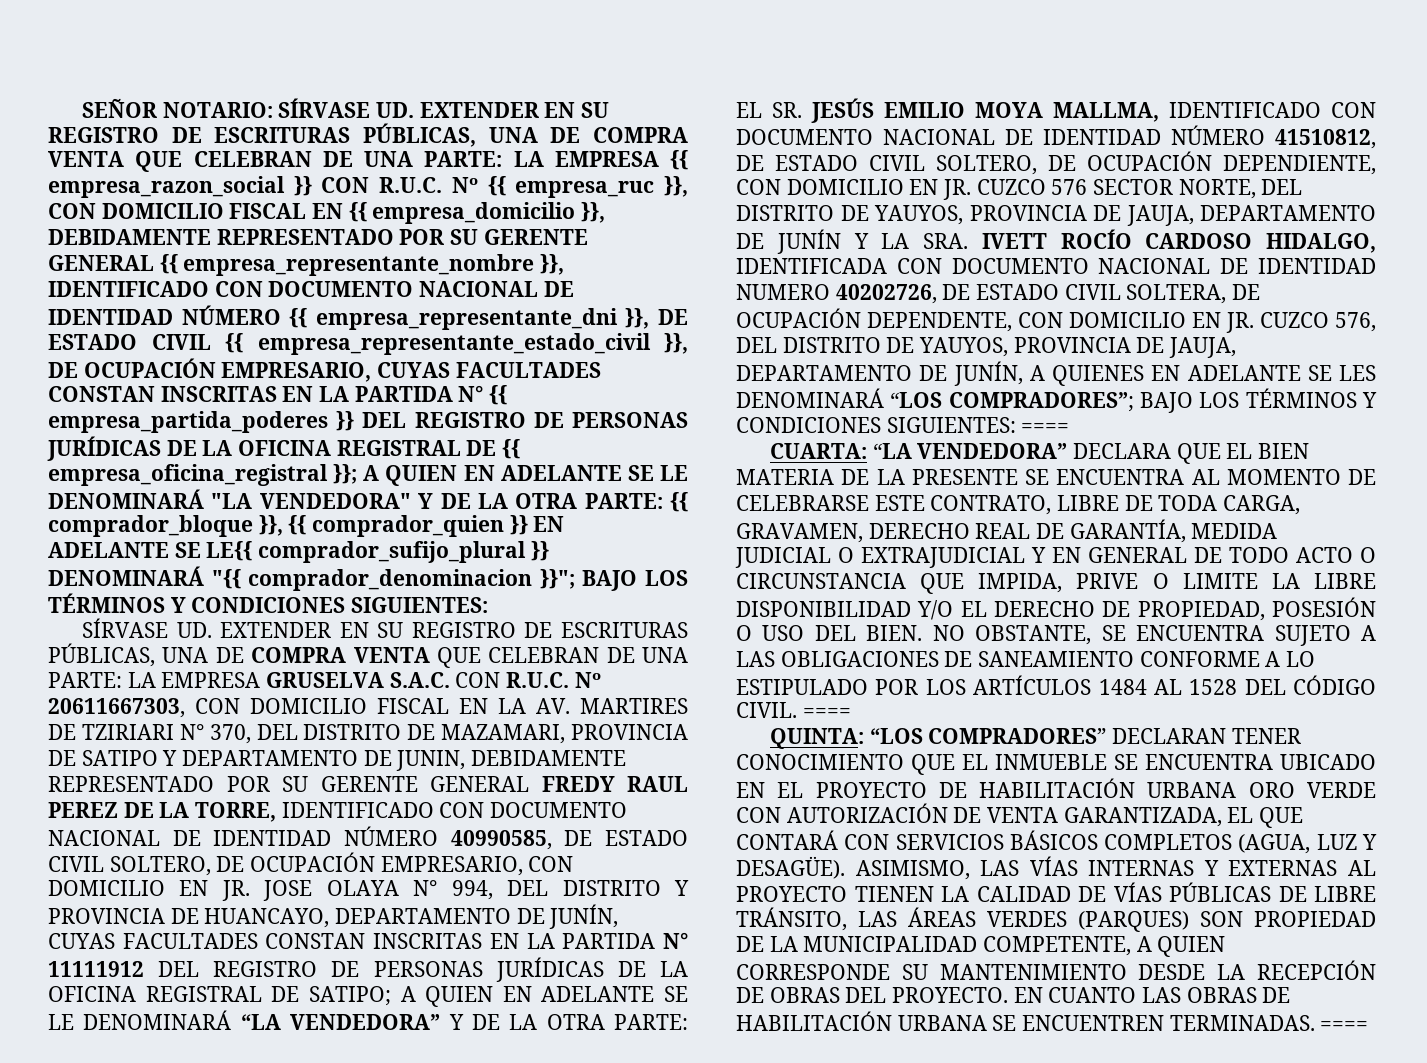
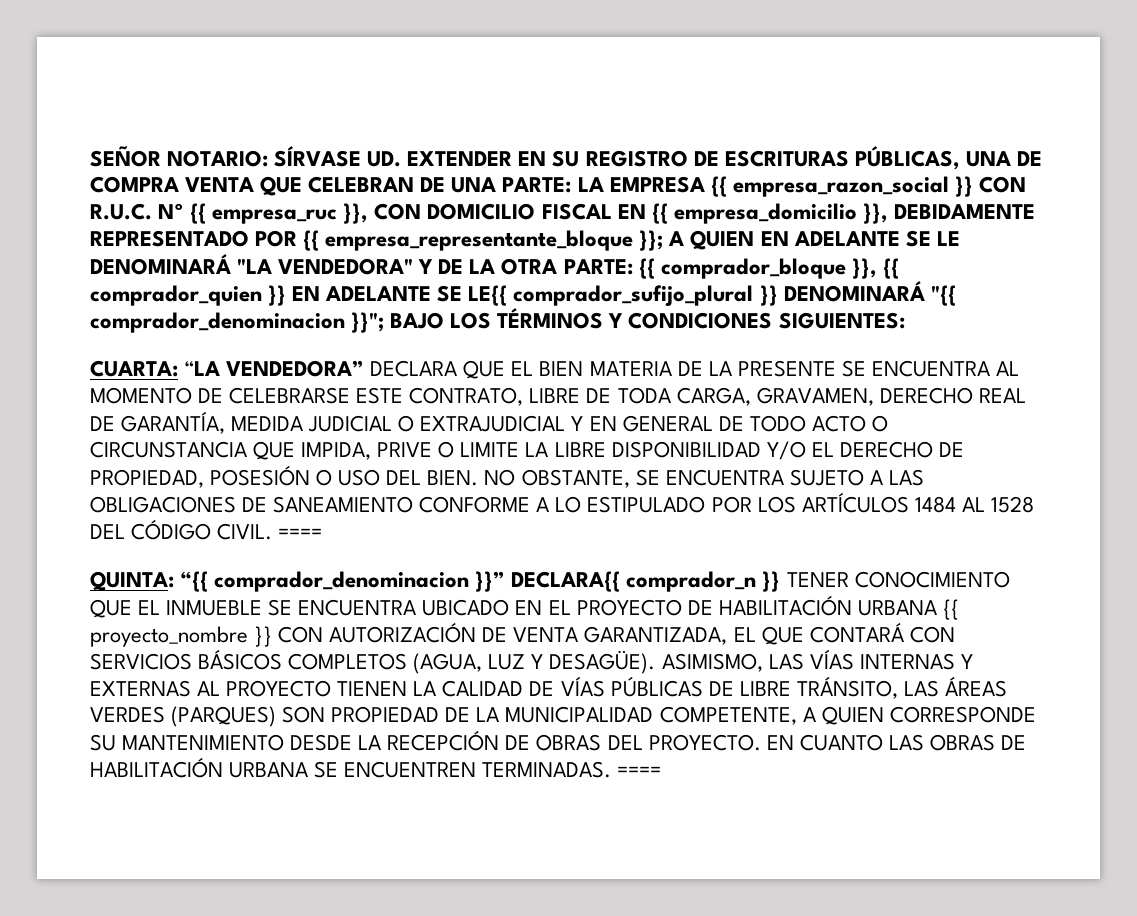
[450,229,588,245] [48,254,565,276] [48,281,574,297] [48,305,688,330] [48,333,688,355] [48,358,601,382] [48,385,508,405] [48,411,688,433] [47,436,521,461] [48,464,328,486] SU GERENTE GENERAL {{ empresa_representante_nombre }}, IDENTIFICADO CON DOCUMENTO NACIONAL DE IDENTIDAD NÚMERO {{ empresa_representante_dni }}, DE ESTADO CIVIL {{ empresa_representante_estado_civil }}, DE OCUPACIÓN EMPRESARIO, CUYAS FACULTADES CONSTAN INSCRITAS EN LA PARTIDA N° {{ empresa_partida_poderes }} DEL REGISTRO DE PERSONAS JURÍDICAS DE LA OFICINA REGISTRAL DE {{ empresa_oficina_registral -> [303,230,634,251] {{ empresa_representante_bloque
[81,618,688,638] [48,643,688,668] [48,672,601,688] [48,698,688,718] [48,724,688,744] [48,750,627,771] [48,776,688,792] [48,802,628,822] [48,826,688,850] [48,852,574,876] [48,880,690,901] [48,904,619,929] [48,932,688,949] [48,957,688,982] [48,986,688,1007] [48,1010,688,1030] [736,98,1376,123] [736,125,1376,149] [736,151,1376,175] [736,179,1303,200] [736,205,1376,226] [736,229,1376,254] [736,258,1376,274] [736,284,1261,304] [736,308,1376,333] [736,337,1237,358] [736,361,1376,386] [736,388,1377,413] [736,417,1070,433] // SÍRVASE UD. EXTENDER EN SU REGISTRO DE ESCRITURAS PÚBLICAS, UNA DE COMPRA VENTA QUE CELEBRAN DE UNA PARTE: LA EMPRESA GRUSELVA S.A.C. CON R.U.C. Nº 20611667303, CON DOMICILIO FISCAL EN LA AV. MARTIRES DE TZIRIARI N° 370, DEL DISTRITO DE MAZAMARI, PROVINCIA DE SATIPO Y DEPARTAMENTO DE JUNIN, DEBIDAMENTE REPRESENTADO POR SU GERENTE GENERAL FREDY RAUL PEREZ DE LA TORRE, IDENTIFICADO CON DOCUMENTO NACIONAL DE IDENTIDAD NÚMERO 40990585, DE ESTADO CIVIL SOLTERO, DE OCUPACIÓN EMPRESARIO, CON DOMICILIO EN JR. JOSE OLAYA N° 994, DEL DISTRITO Y PROVINCIA DE HUANCAYO, DEPARTAMENTO DE JUNÍN, CUYAS FACULTADES CONSTAN INSCRITAS EN LA PARTIDA N° 11111912 DEL REGISTRO DE PERSONAS JURÍDICAS DE LA OFICINA REGISTRAL DE SATIPO; A QUIEN EN ADELANTE SE LE DENOMINARÁ “LA VENDEDORA” Y DE LA OTRA PARTE: EL SR. JESÚS EMILIO MOYA MALLMA, IDENTIFICADO CON DOCUMENTO NACIONAL DE IDENTIDAD NÚMERO 41510812, DE ESTADO CIVIL SOLTERO, DE OCUPACIÓN DEPENDIENTE, CON DOMICILIO EN JR. CUZCO 576 SECTOR NORTE, DEL DISTRITO DE YAUYOS, PROVINCIA DE JAUJA, DEPARTAMENTO DE JUNÍN Y LA SRA. IVETT ROCÍO CARDOSO HIDALGO, IDENTIFICADA CON DOCUMENTO NACIONAL DE IDENTIDAD NUMERO 40202726, DE ESTADO CIVIL SOLTERA, DE OCUPACIÓN DEPENDENTE, CON DOMICILIO EN JR. CUZCO 576, DEL DISTRITO DE YAUYOS, PROVINCIA DE JAUJA, DEPARTAMENTO DE JUNÍN, A QUIENES EN ADELANTE SE LES DENOMINARÁ “LOS COMPRADORES”; BAJO LOS TÉRMINOS Y CONDICIONES SIGUIENTES: ==== -> (905, 320) none
[869,728,1227,744] “LOS COMPRADORES” DECLARAN -> [180,571,781,592] “{{ comprador_denominacion }}” DECLARA{{ comprador_n }}
[1248,782,1376,798] ORO VERDE -> [942,599,959,620] [90,626,273,647] {{ proyecto_nombre }}

